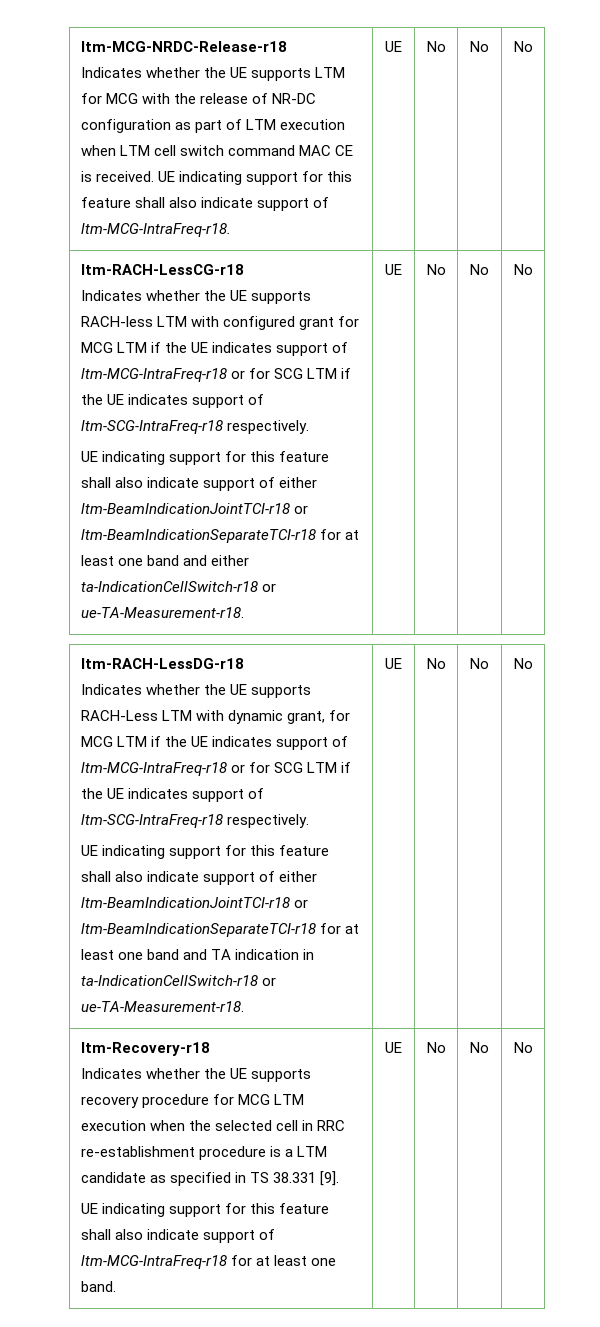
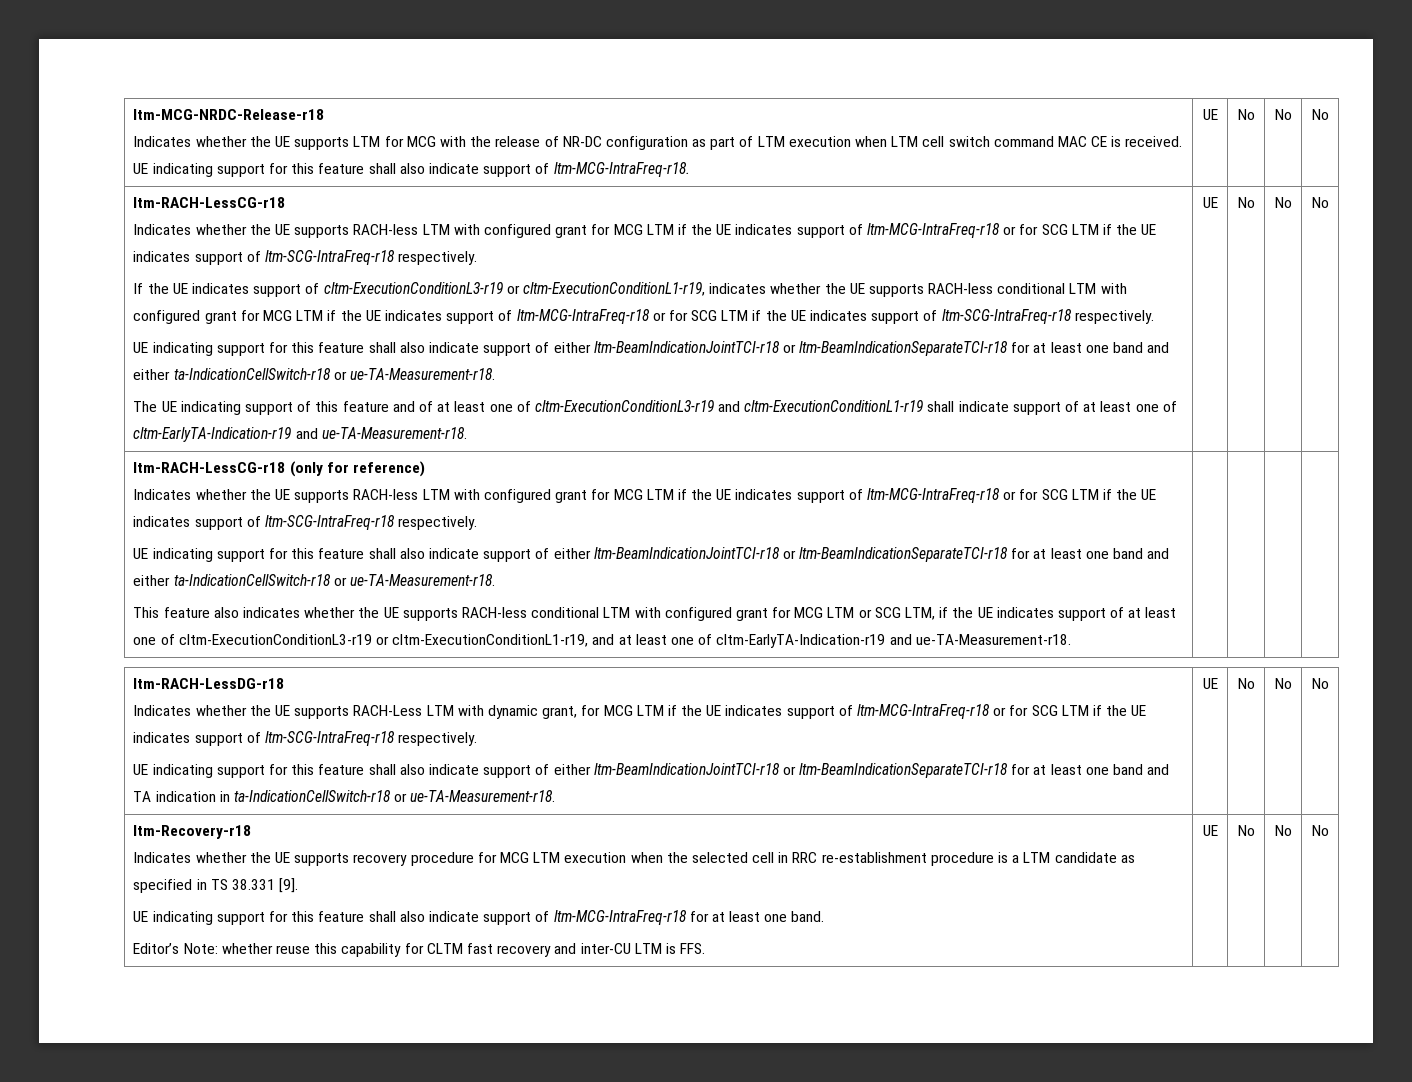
(309, 427) none -> [133,282,1127,297] [133,309,1154,324] // If the UE indicates support of cltm-ExecutionConditionL3-r19 or cltm-ExecutionConditionL1-r19, indicates whether the UE supports RACH-less conditional LTM with configured grant for MCG LTM if the UE indicates support of ltm-MCG-IntraFreq-r18 or for SCG LTM if the UE indicates support of ltm-SCG-IntraFreq-r18 respectively.
[385,264,402,275] [426,264,446,275] [470,264,489,275] [513,264,533,275] | UE | No | No | No -> [133,400,1177,415] [133,427,467,442] [1202,197,1218,208] [1237,197,1255,208] [1274,197,1292,208] [1311,197,1329,208] [133,461,426,477] [133,488,1157,503] [133,515,478,530] [133,547,1170,562] [133,574,496,586] [133,607,1177,621] [133,634,1071,648] // The UE indicating support of this feature and of at least one of cltm-ExecutionConditionL3-r19 and cltm-ExecutionConditionL1-r19 shall indicate support of at least one of cltm-EarlyTA-Indication-r19 and ue-TA-Measurement-r18. | UE | No | No | No // ltm-RACH-LessCG-r18 (only for reference) // Indicates whether the UE supports RACH-less LTM with configured grant for MCG LTM if the UE indicates support of ltm-MCG-IntraFreq-r18 or for SCG LTM if the UE indicates support of ltm-SCG-IntraFreq-r18 respectively. // UE indicating support for this feature shall also indicate support of either ltm-BeamIndicationJointTCI-r18 or ltm-BeamIndicationSeparateTCI-r18 for at least one band and either ta-IndicationCellSwitch-r18 or ue-TA-Measurement-r18. // This feature also indicates whether the UE supports RACH-less conditional LTM with configured grant for MCG LTM or SCG LTM, if the UE indicates support of at least one of cltm-ExecutionConditionL3-r19 or cltm-ExecutionConditionL1-r19, and at least one of cltm-EarlyTA-Indication-r19 and ue-TA-Measurement-r18. | | | |
(116, 1286) none -> [133,943,706,957] // Editor’s Note: whether reuse this capability for CLTM fast recovery and inter-CU LTM is FFS.

